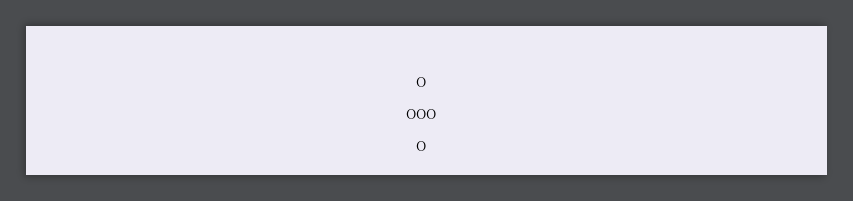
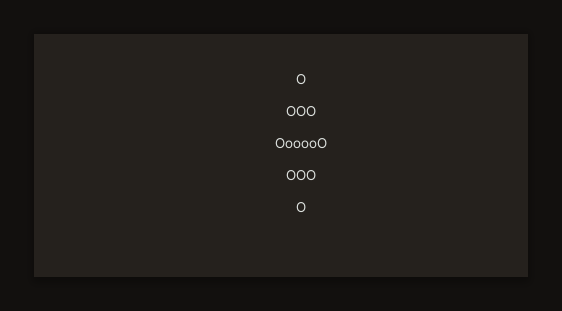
(436, 114) none -> [274,137,327,149] [285,169,316,181] // OooooO // OOO

